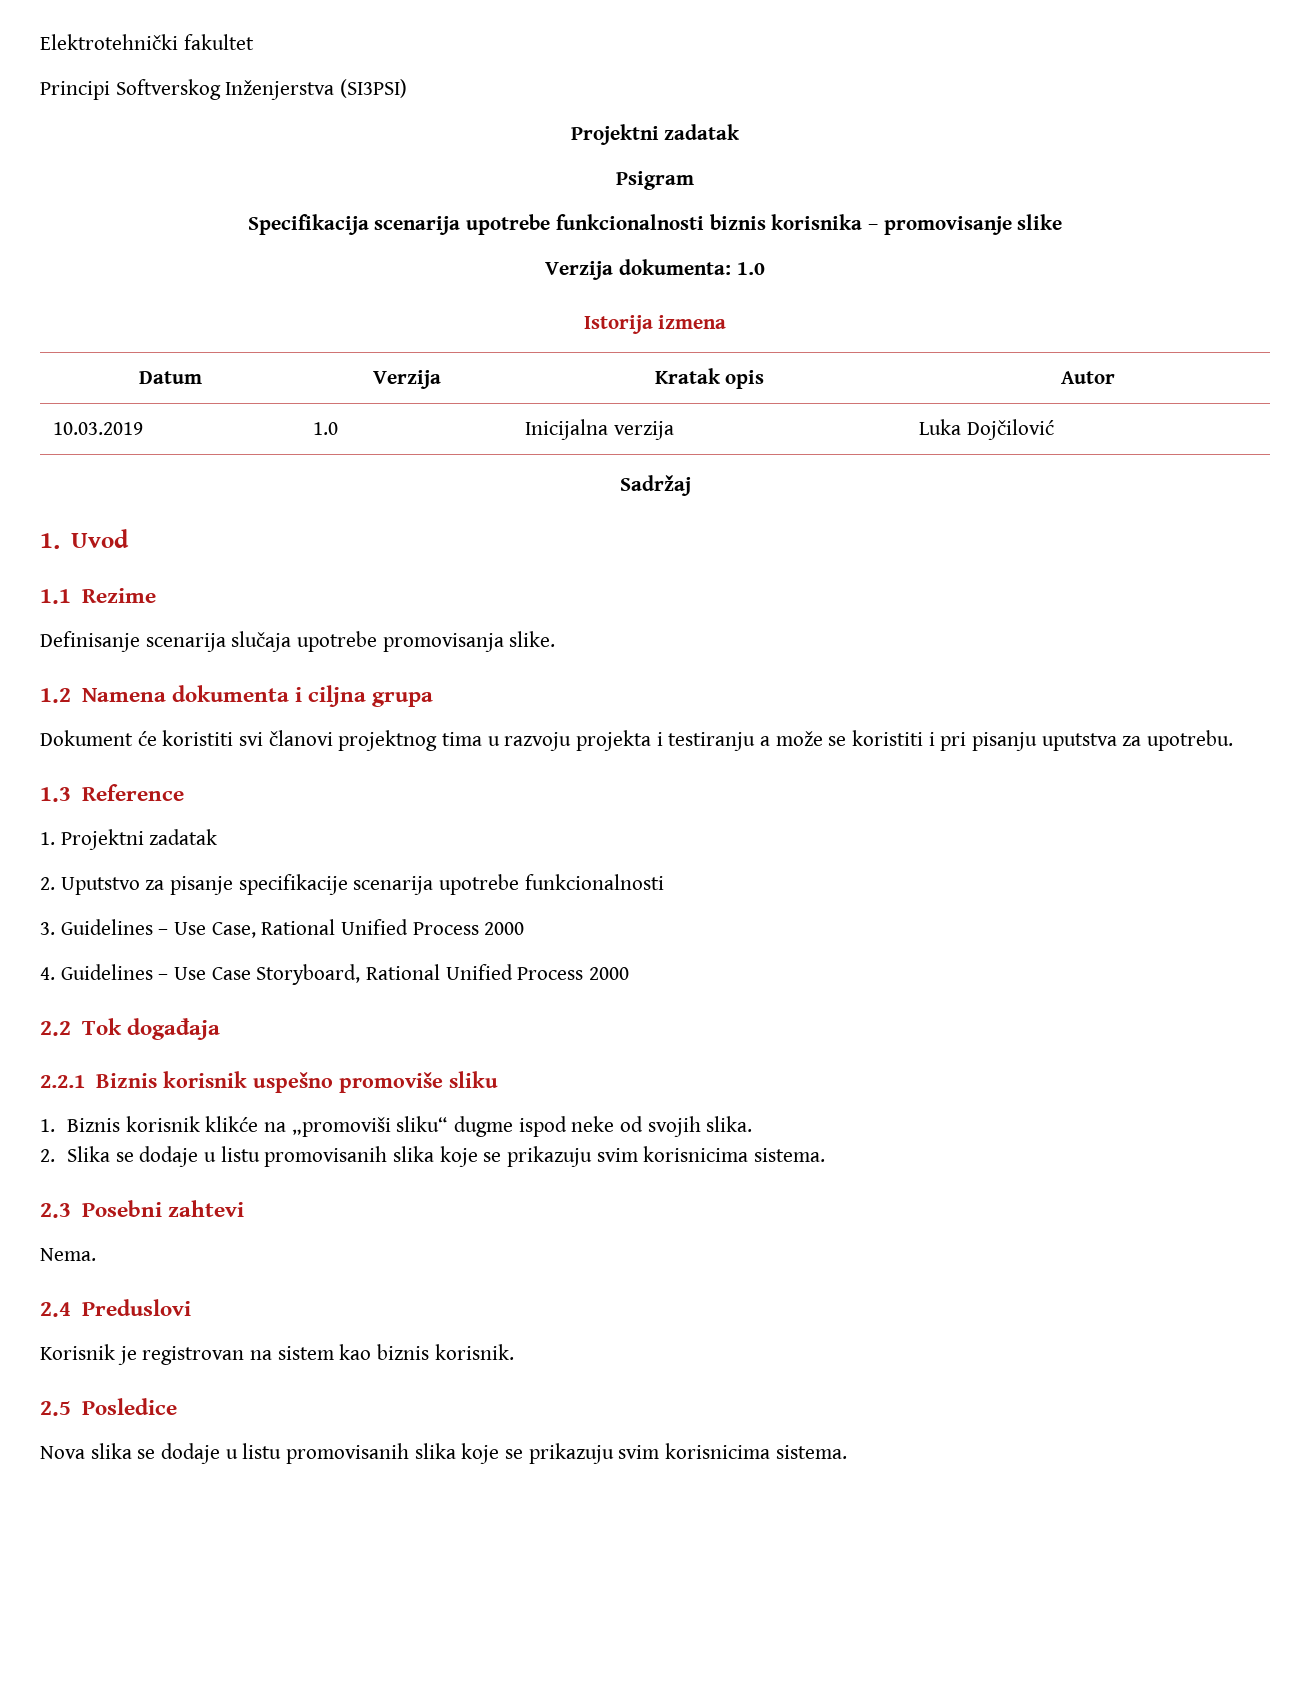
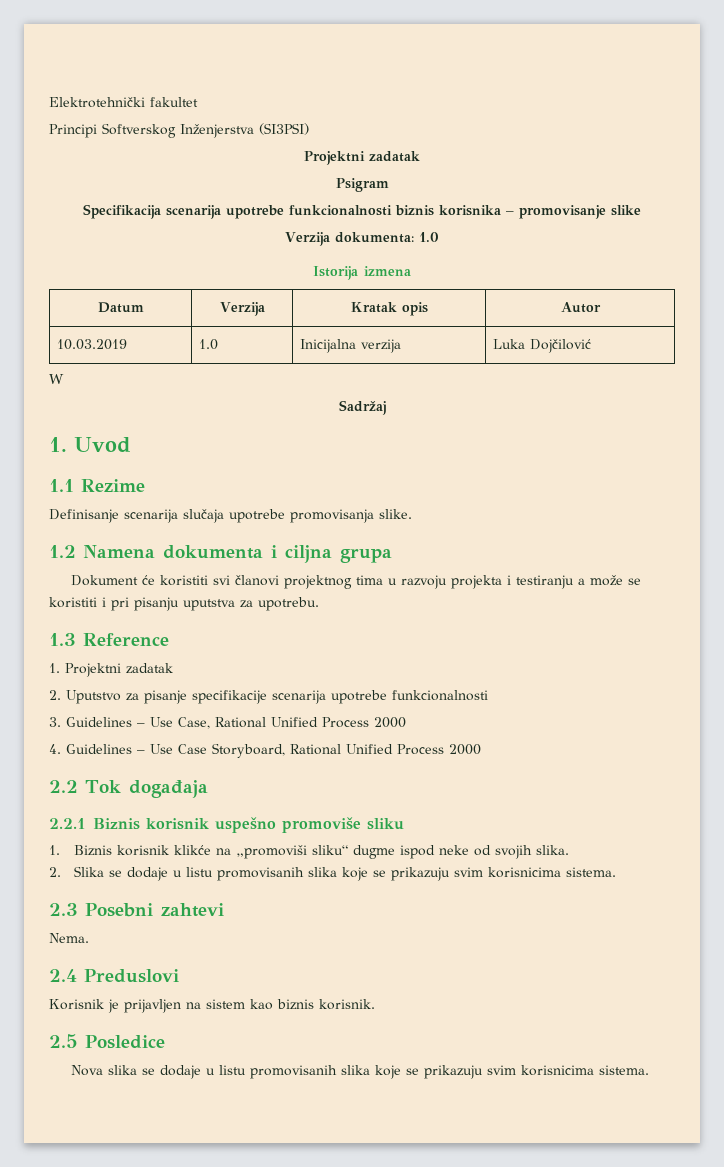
(1055, 429) none -> [49,374,64,384] // W
[142,1346,245,1365] registrovan -> [124,999,181,1013] prijavljen

